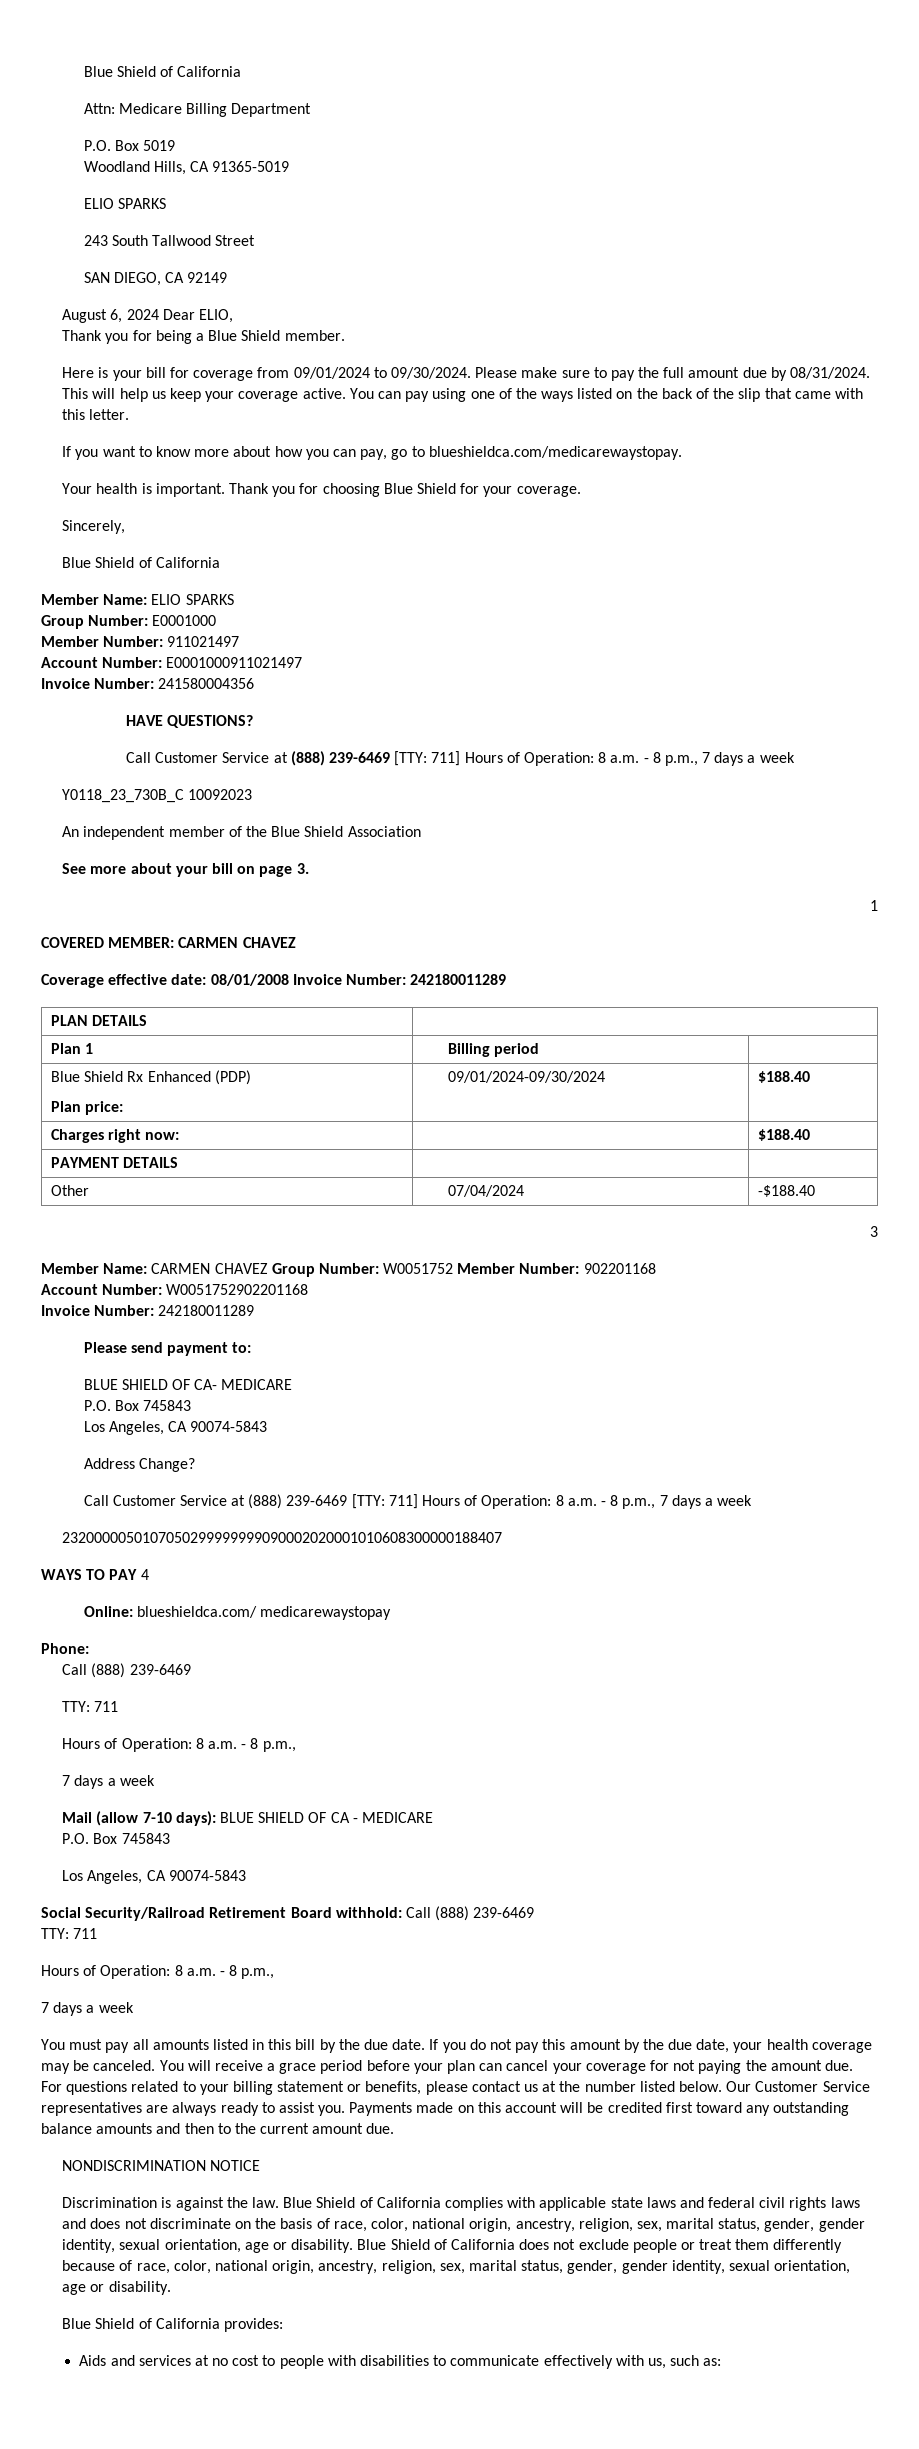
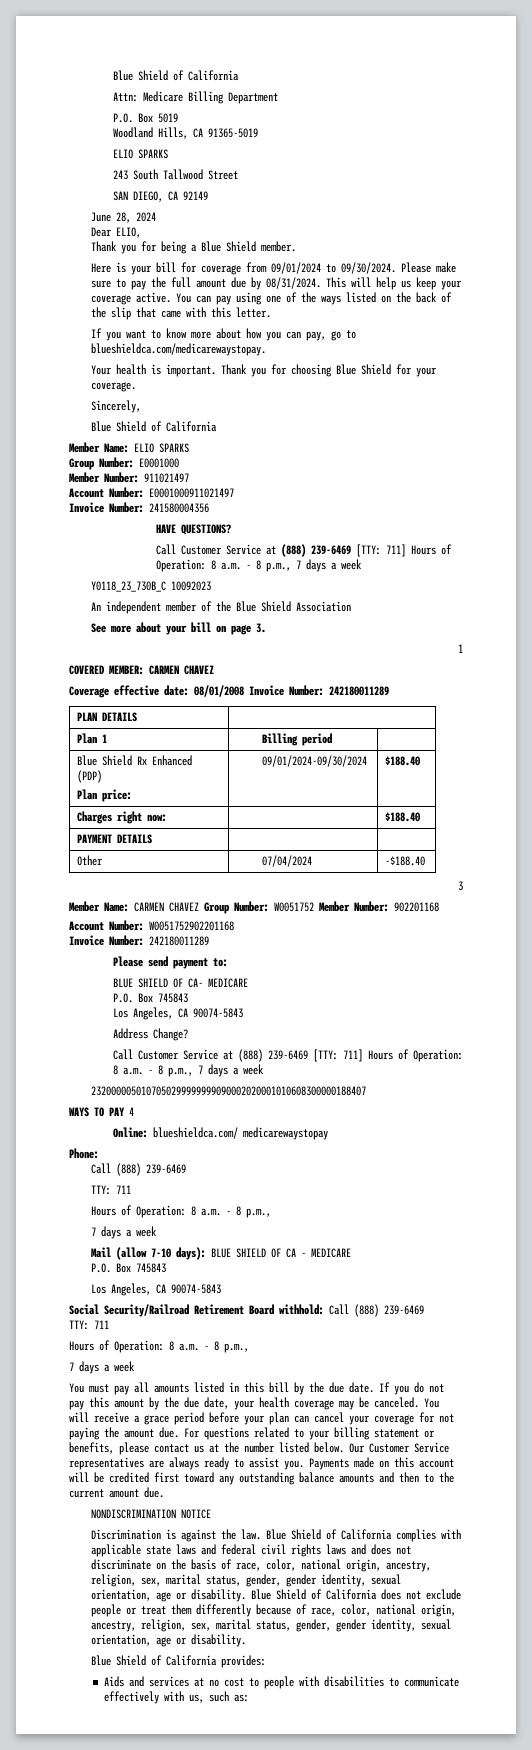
[62,309,123,323] August 6, -> [90,212,131,223] June 28,
(159, 314) none -> (156, 217) //

